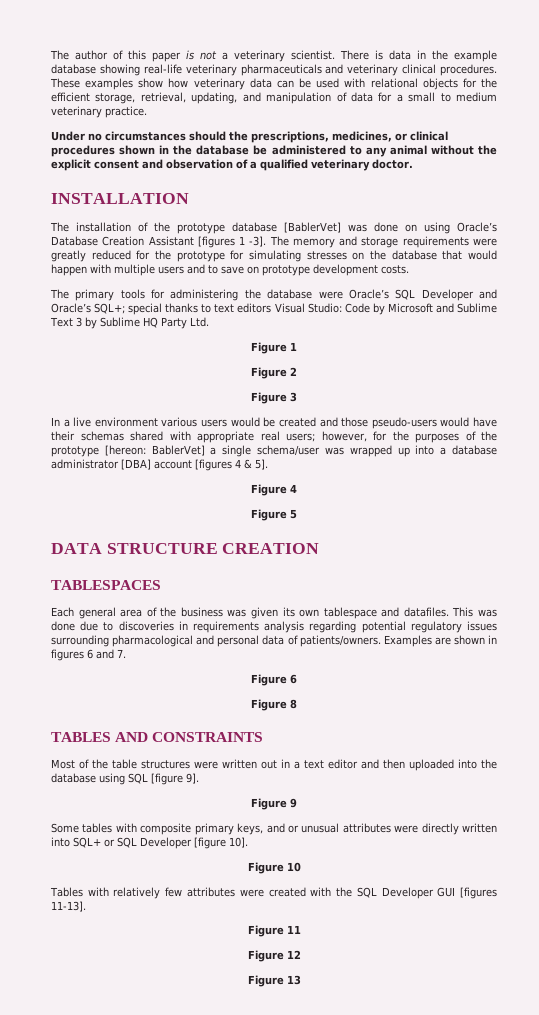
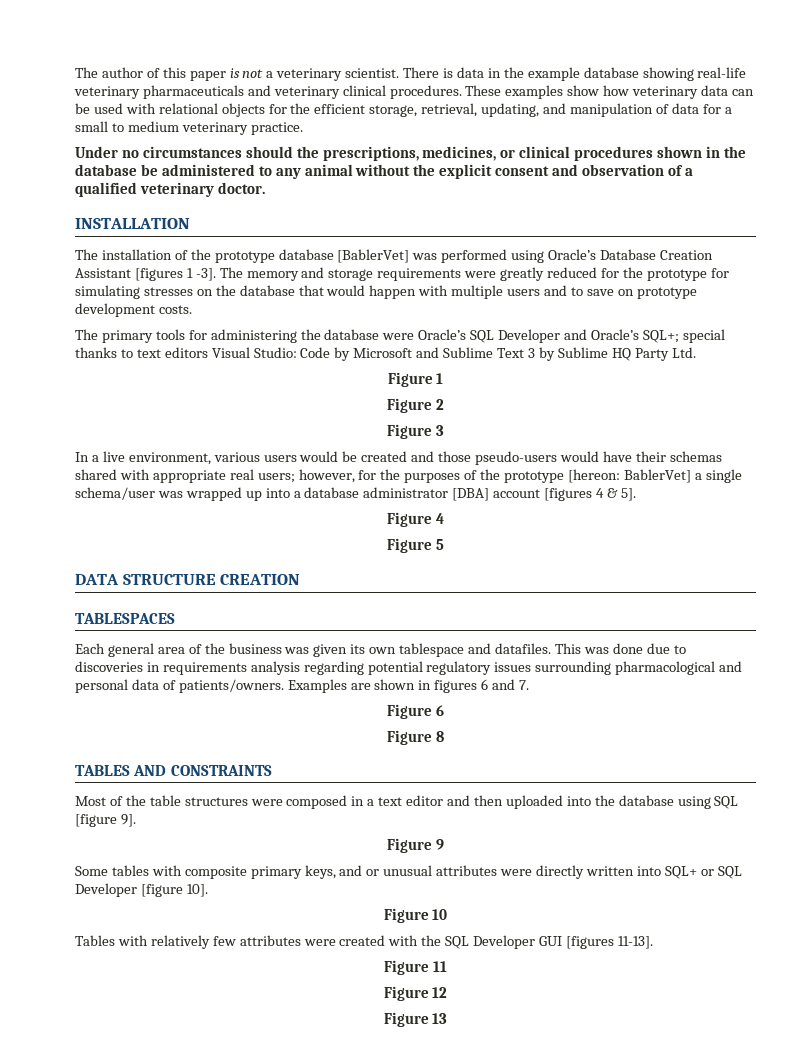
[374,222,417,232] done on -> [441,249,508,263] performed
[94,417,158,427] environment -> [128,452,211,465] environment,
[222,759,277,769] written out -> [286,795,348,809] composed

